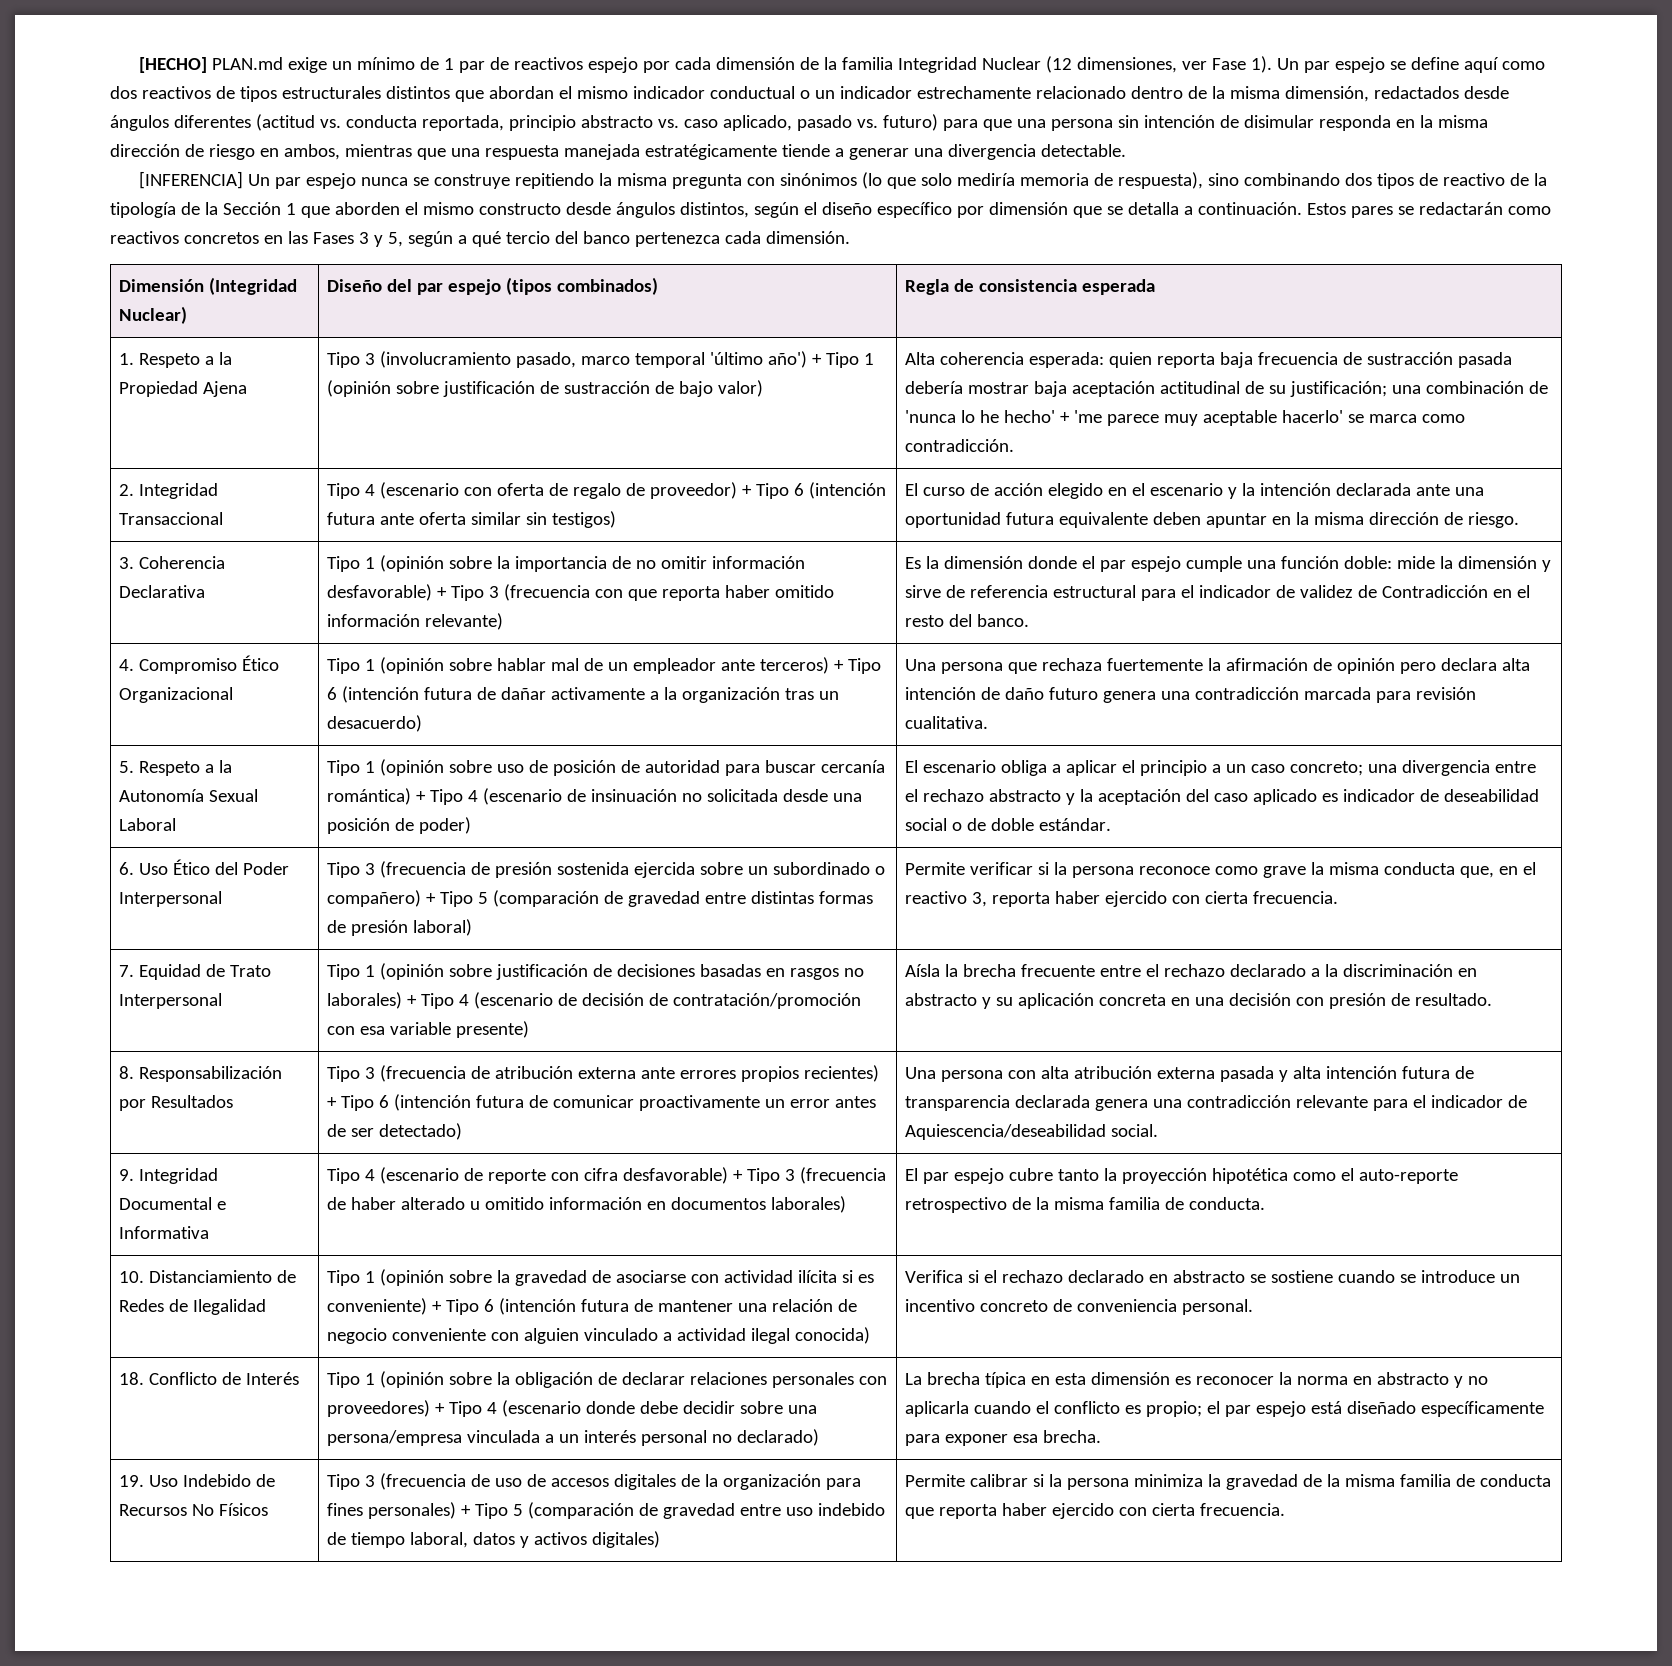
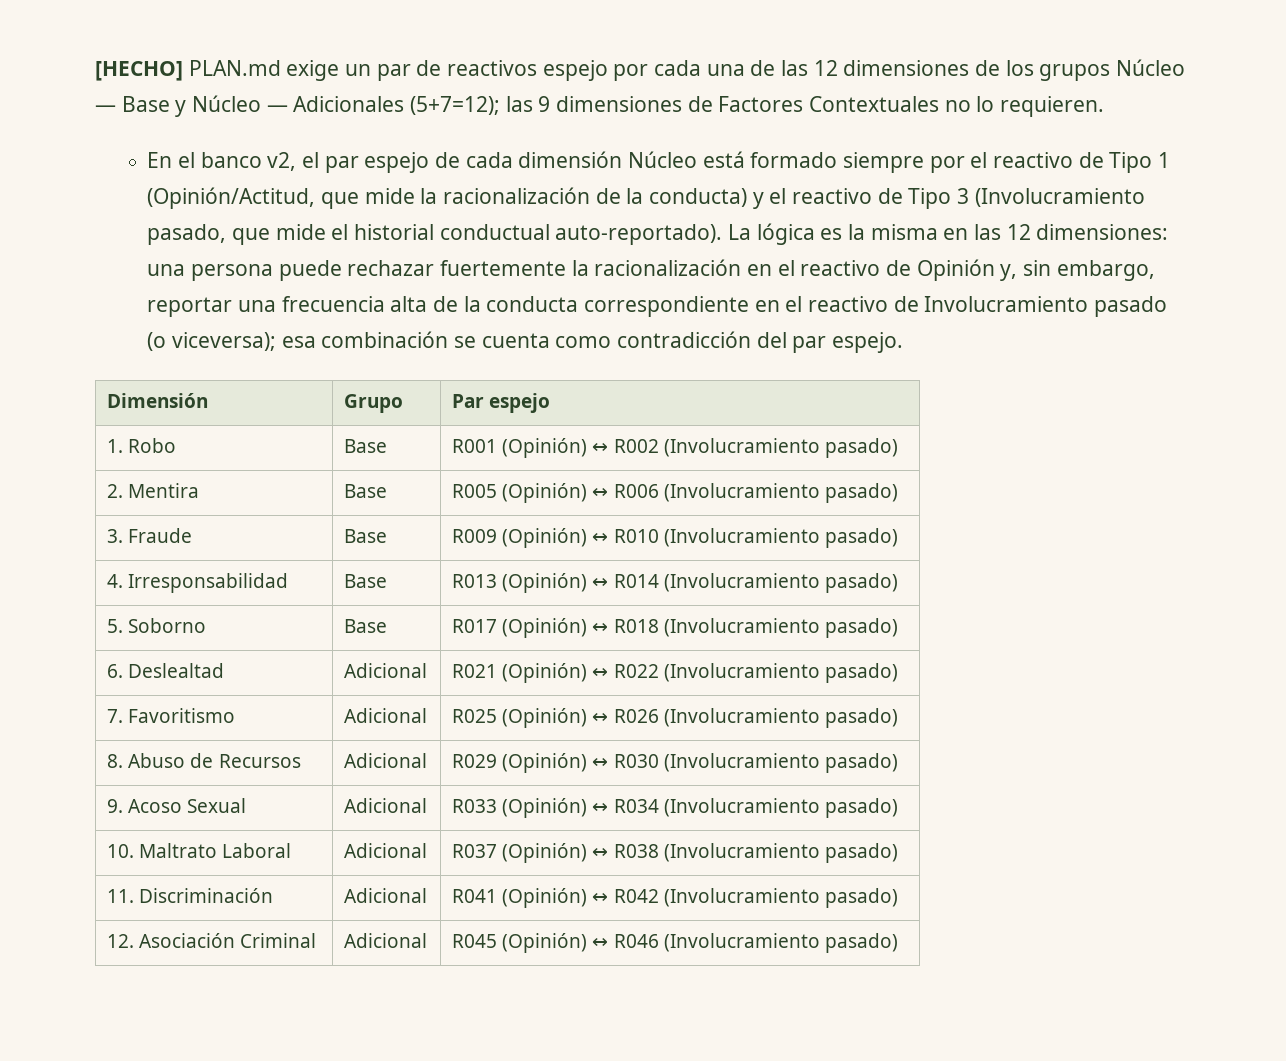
[357,57,455,70] mínimo de 1 -> (372, 70) none
[716,56,1546,73] [110,86,1509,102] [110,114,1488,131] [110,144,1126,160] [139,171,1548,189] [110,202,1551,218] [110,231,850,247] [119,277,298,295] [119,306,188,324] [327,277,659,295] [905,279,1156,295] [119,352,233,368] [119,381,248,397] [327,351,875,368] [327,380,764,397] [905,352,1513,368] [905,381,1549,397] [905,410,1466,426] [905,439,1015,452] [119,483,219,499] [119,512,224,525] [327,482,887,499] [327,511,617,528] [905,483,1485,499] [905,512,1520,528] [119,556,226,569] [119,585,206,598] [327,555,806,572] [327,584,835,601] [327,613,504,630] [905,556,1552,572] [905,585,1531,601] [905,614,1030,627] [119,655,280,674] [119,687,234,703] [327,657,882,674] [327,686,840,703] [327,715,423,732] [905,658,1531,674] [905,687,1477,703] [905,716,989,729] [119,760,233,776] [119,789,259,802] [119,818,177,831] [327,759,886,776] [327,788,863,805] [327,817,472,834] [905,760,1537,776] [905,789,1540,805] [905,818,1112,831] [119,859,290,875] [119,891,223,907] [327,861,886,878] [327,890,874,907] [327,919,473,936] [905,862,1537,878] [905,891,1339,907] [119,964,272,980] [119,993,223,1009] [327,963,865,980] [327,992,862,1009] [327,1021,530,1038] [905,964,1478,977] [905,993,1493,1009] [119,1066,283,1082] [119,1095,234,1111] [327,1065,880,1082] [327,1094,877,1111] [327,1123,463,1140] [905,1066,1475,1082] [905,1095,1528,1111] [905,1124,1159,1140] [119,1168,219,1184] [119,1197,227,1210] [119,1226,210,1239] [327,1167,887,1184] [327,1196,847,1213] [905,1168,1459,1184] [905,1197,1266,1213] [119,1270,297,1283] [119,1299,267,1315] [327,1269,875,1286] [327,1298,858,1315] [327,1327,871,1344] [905,1270,1521,1283] [905,1299,1254,1315] [119,1372,300,1385] [327,1371,888,1388] [327,1400,818,1417] [327,1429,820,1446] [905,1372,1489,1388] [905,1401,1545,1417] [905,1430,1102,1446] [119,1474,276,1487] [119,1503,269,1516] [327,1473,862,1490] [327,1502,886,1519] [327,1531,661,1548] [905,1474,1552,1490] [905,1503,1286,1519] dimensión de la familia Integridad Nuclear (12 dimensiones, ver Fase 1). Un par espejo se define aquí como dos reactivos de tipos estructurales distintos que abordan el mismo indicador conductual o un indicador estrechamente relacionado dentro de la misma dimensión, redactados desde ángulos diferentes (actitud vs. conducta reportada, principio abstracto vs. caso aplicado, pasado vs. futuro) para que una persona sin intención de disimular responda en la misma dirección de riesgo en ambos, mientras que una respuesta manejada estratégicamente tiende a generar una divergencia detectable. // [INFERENCIA] Un par espejo nunca se construye repitiendo la misma pregunta con sinónimos (lo que solo mediría memoria de respuesta), sino combinando dos tipos de reactivo de la tipología de la Sección 1 que aborden el mismo constructo desde ángulos distintos, según el diseño específico por dimensión que se detalla a continuación. Estos pares se redactarán como reactivos concretos en las Fases 3 y 5, según a qué tercio del banco pertenezca cada dimensión. // Dimensión (Integridad Nuclear) | Diseño del par espejo (tipos combinados) | Regla de consistencia esperada // 1. Respeto a la Propiedad Ajena | Tipo 3 (involucramiento pasado, marco temporal 'último año') + Tipo 1 (opinión sobre justificación de sustracción de bajo valor) | Alta coherencia esperada: quien reporta baja frecuencia de sustracción pasada debería mostrar baja aceptación actitudinal de su justificación; una combinación de 'nunca lo he hecho' + 'me parece muy aceptable hacerlo' se marca como contradicción. // 2. Integridad Transaccional | Tipo 4 (escenario con oferta de regalo de proveedor) + Tipo 6 (intención futura ante oferta similar sin testigos) | El curso de acción elegido en el escenario y la intención declarada ante una oportunidad futura equivalente deben apuntar en la misma dirección de riesgo. // 3. Coherencia Declarativa | Tipo 1 (opinión sobre la importancia de no omitir información desfavorable) + Tipo 3 (frecuencia con que reporta haber omitido información relevante) | Es la dimensión donde el par espejo cumple una función doble: mide la dimensión y sirve de referencia estructural para el indicador de validez de Contradicción en el resto del banco. // 4. Compromiso Ético Organizacional | Tipo 1 (opinión sobre hablar mal de un empleador ante terceros) + Tipo 6 (intención futura de dañar activamente a la organización tras un desacuerdo) | Una persona que rechaza fuertemente la afirmación de opinión pero declara alta intención de daño futuro genera una contradicción marcada para revisión cualitativa. // 5. Respeto a la Autonomía Sexual Laboral | Tipo 1 (opinión sobre uso de posición de autoridad para buscar cercanía romántica) + Tipo 4 (escenario de insinuación no solicitada desde una posición de poder) | El escenario obliga a aplicar el principio a un caso concreto; una divergencia entre el rechazo abstracto y la aceptación del caso aplicado es indicador de deseabilidad social o de doble estándar. // 6. Uso Ético del Poder Interpersonal | Tipo 3 (frecuencia de presión sostenida ejercida sobre un subordinado o compañero) + Tipo 5 (comparación de gravedad entre distintas formas de presión laboral) | Permite verificar si la persona reconoce como grave la misma conducta que, en el reactivo 3, reporta haber ejercido con cierta frecuencia. // 7. Equidad de Trato Interpersonal | Tipo 1 (opinión sobre justificación de decisiones basadas en rasgos no laborales) + Tipo 4 (escenario de decisión de contratación/promoción con esa variable presente) | Aísla la brecha frecuente entre el rechazo declarado a la discriminación en abstracto y su aplicación concreta en una decisión con presión de resultado. // 8. Responsabilización por Resultados | Tipo 3 (frecuencia de atribución externa ante errores propios recientes) + Tipo 6 (intención futura de comunicar proactivamente un error antes de ser detectado) | Una persona con alta atribución externa pasada y alta intención futura de transparencia declarada genera una contradicción relevante para el indicador de Aquiescencia/deseabilidad social. // 9. Integridad Documental e Informativa | Tipo 4 (escenario de reporte con cifra desfavorable) + Tipo 3 (frecuencia de haber alterado u omitido información en documentos laborales) | El par espejo cubre tanto la proyección hipotética como el auto-reporte retrospectivo de la misma familia de conducta. // 10. Distanciamiento de Redes de Ilegalidad | Tipo 1 (opinión sobre la gravedad de asociarse con actividad ilícita si es conveniente) + Tipo 6 (intención futura de mantener una relación de negocio conveniente con alguien vinculado a actividad ilegal conocida) | Verifica si el rechazo declarado en abstracto se sostiene cuando se introduce un incentivo concreto de conveniencia personal. // 18. Conflicto de Interés | Tipo 1 (opinión sobre la obligación de declarar relaciones personales con proveedores) + Tipo 4 (escenario donde debe decidir sobre una persona/empresa vinculada a un interés personal no declarado) | La brecha típica en esta dimensión es reconocer la norma en abstracto y no aplicarla cuando el conflicto es propio; el par espejo está diseñado específicamente para exponer esa brecha. // 19. Uso Indebido de Recursos No Físicos | Tipo 3 (frecuencia de uso de accesos digitales de la organización para fines personales) + Tipo 5 (comparación de gravedad entre uso indebido de tiempo laboral, datos y activos digitales) | Permite calibrar si la persona minimiza la gravedad de la misma familia de conducta que reporta haber ejercido con cierta frecuencia. -> [706,59,1186,81] [95,95,1105,117] [147,151,1171,173] [147,187,1145,209] [147,223,1169,245] [147,259,1155,281] [147,296,1168,317] [147,331,904,353] [107,393,209,408] [344,394,404,413] [452,393,551,413] [107,438,177,453] [344,439,388,453] [452,438,898,458] [107,483,200,498] [344,484,388,498] [452,483,898,503] [107,528,193,543] [344,529,388,543] [452,528,898,548] [107,573,289,593] [344,574,388,588] [452,573,898,593] [107,618,207,633] [344,619,388,633] [452,618,898,638] [107,663,225,678] [344,663,428,678] [452,663,898,683] [107,708,236,723] [344,708,428,723] [452,708,898,728] [107,753,301,768] [344,753,428,768] [452,753,898,773] [107,798,247,813] [344,798,428,813] [452,798,898,818] [107,843,292,858] [344,843,428,858] [452,843,898,863] [107,888,274,903] [344,888,428,903] [452,888,898,908] [107,933,317,948] [344,933,428,948] [452,933,898,953] una de las 12 dimensiones de los grupos Núcleo — Base y Núcleo — Adicionales (5+7=12); las 9 dimensiones de Factores Contextuales no lo requieren. // En el banco v2, el par espejo de cada dimensión Núcleo está formado siempre por el reactivo de Tipo 1 (Opinión/Actitud, que mide la racionalización de la conducta) y el reactivo de Tipo 3 (Involucramiento pasado, que mide el historial conductual auto-reportado). La lógica es la misma en las 12 dimensiones: una persona puede rechazar fuertemente la racionalización en el reactivo de Opinión y, sin embargo, reportar una frecuencia alta de la conducta correspondiente en el reactivo de Involucramiento pasado (o viceversa); esa combinación se cuenta como contradicción del par espejo. // Dimensión | Grupo | Par espejo // 1. Robo | Base | R001 (Opinión) ↔ R002 (Involucramiento pasado) // 2. Mentira | Base | R005 (Opinión) ↔ R006 (Involucramiento pasado) // 3. Fraude | Base | R009 (Opinión) ↔ R010 (Involucramiento pasado) // 4. Irresponsabilidad | Base | R013 (Opinión) ↔ R014 (Involucramiento pasado) // 5. Soborno | Base | R017 (Opinión) ↔ R018 (Involucramiento pasado) // 6. Deslealtad | Adicional | R021 (Opinión) ↔ R022 (Involucramiento pasado) // 7. Favoritismo | Adicional | R025 (Opinión) ↔ R026 (Involucramiento pasado) // 8. Abuso de Recursos | Adicional | R029 (Opinión) ↔ R030 (Involucramiento pasado) // 9. Acoso Sexual | Adicional | R033 (Opinión) ↔ R034 (Involucramiento pasado) // 10. Maltrato Laboral | Adicional | R037 (Opinión) ↔ R038 (Involucramiento pasado) // 11. Discriminación | Adicional | R041 (Opinión) ↔ R042 (Involucramiento pasado) // 12. Asociación Criminal | Adicional | R045 (Opinión) ↔ R046 (Involucramiento pasado)

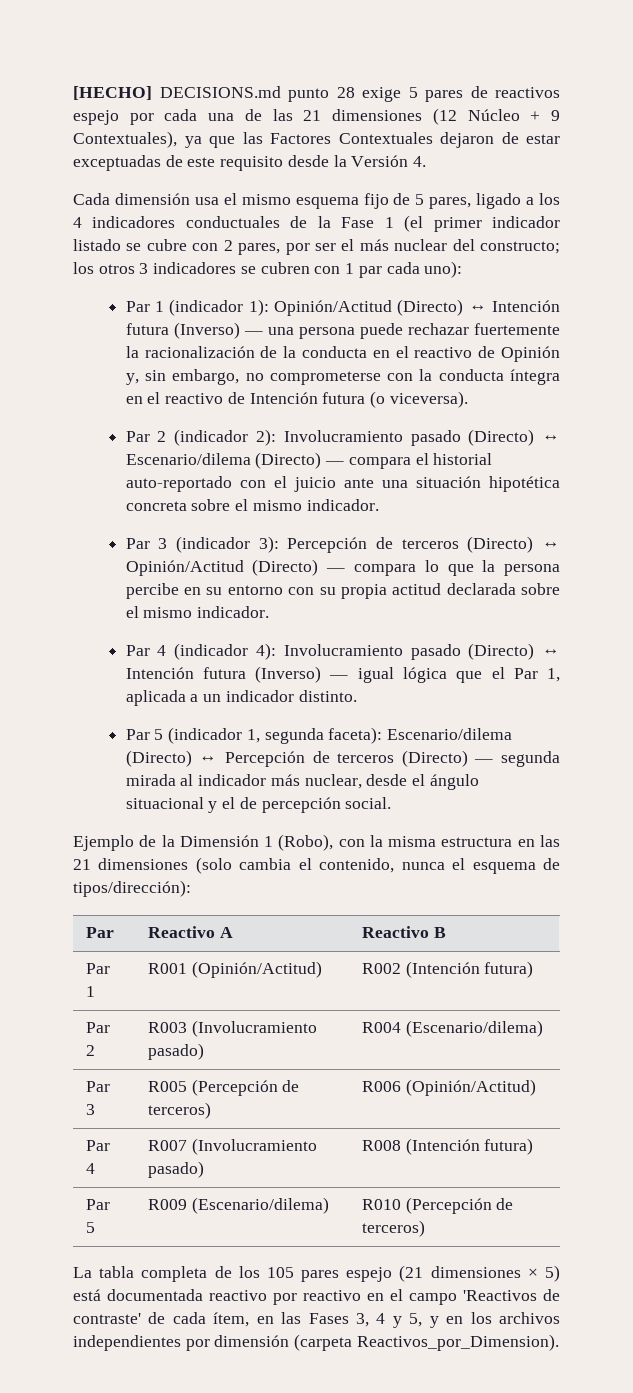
[188,60,411,81] PLAN.md exige un par -> [159,86,463,102] DECISIONS.md punto 28 exige 5 pares
[813,59,1186,81] [95,95,1105,117] [147,151,1171,173] [147,187,1145,209] [147,223,1169,245] 12 dimensiones de los grupos Núcleo — Base y Núcleo — Adicionales (5+7=12); las 9 dimensiones de Factores Contextuales no lo requieren. // En el banco v2, el par espejo de cada dimensión Núcleo está formado siempre por el reactivo de Tipo 1 (Opinión/Actitud, que mide la racionalización de la conducta) y el reactivo de Tipo 3 (Involucramiento pasado, que mide el historial conductual auto-reportado). La lógica es la misma en las 12 dimensiones: -> [303,108,560,125] [73,131,560,148] [73,155,427,171] [73,193,561,209] [73,215,561,232] [73,239,560,255] [73,261,463,278] [125,299,560,316] [125,322,263,339] 21 dimensiones (12 Núcleo + 9 Contextuales), ya que las Factores Contextuales dejaron de estar exceptuadas de este requisito desde la Versión 4. // Cada dimensión usa el mismo esquema fijo de 5 pares, ligado a los 4 indicadores conductuales de la Fase 1 (el primer indicador listado se cubre con 2 pares, por ser el más nuclear del constructo; los otros 3 indicadores se cubren con 1 par cada uno): // Par 1 (indicador 1): Opinión/Actitud (Directo) ↔ Intención futura (Inverso) —
(742, 267) none -> [260,346,367,358] de la conducta
[147,296,1168,317] [147,331,904,353] [107,393,209,408] [344,394,404,413] [452,393,551,413] [107,438,177,453] [344,439,388,453] [452,438,898,458] [107,483,200,498] [344,484,388,498] [452,483,898,503] [107,528,193,543] [344,529,388,543] [452,528,898,548] [107,573,289,593] [344,574,388,588] [452,573,898,593] [107,618,207,633] [344,619,388,633] [452,618,898,638] [107,663,225,678] [344,663,428,678] [452,663,898,683] [107,708,236,723] [344,708,428,723] [452,708,898,728] [107,753,301,768] [344,753,428,768] [452,753,898,773] [107,798,247,813] [344,798,428,813] [452,798,898,818] [107,843,292,858] [344,843,428,858] [452,843,898,863] [107,888,274,903] [344,888,428,903] [452,888,898,908] [107,933,317,948] [344,933,428,948] [452,933,898,953] reportar una frecuencia alta de la conducta correspondiente en el reactivo de Involucramiento pasado (o viceversa); esa combinación se cuenta como contradicción del par espejo. // Dimensión | Grupo | Par espejo // 1. Robo | Base | R001 (Opinión) ↔ R002 (Involucramiento pasado) // 2. Mentira | Base | R005 (Opinión) ↔ R006 (Involucramiento pasado) // 3. Fraude | Base | R009 (Opinión) ↔ R010 (Involucramiento pasado) // 4. Irresponsabilidad | Base | R013 (Opinión) ↔ R014 (Involucramiento pasado) // 5. Soborno | Base | R017 (Opinión) ↔ R018 (Involucramiento pasado) // 6. Deslealtad | Adicional | R021 (Opinión) ↔ R022 (Involucramiento pasado) // 7. Favoritismo | Adicional | R025 (Opinión) ↔ R026 (Involucramiento pasado) // 8. Abuso de Recursos | Adicional | R029 (Opinión) ↔ R030 (Involucramiento pasado) // 9. Acoso Sexual | Adicional | R033 (Opinión) ↔ R034 (Involucramiento pasado) // 10. Maltrato Laboral | Adicional | R037 (Opinión) ↔ R038 (Involucramiento pasado) // 11. Discriminación | Adicional | R041 (Opinión) ↔ R042 (Involucramiento pasado) // 12. Asociación Criminal | Adicional | R045 (Opinión) ↔ R046 (Involucramiento pasado) -> [245,369,560,385] [125,391,468,408] [125,429,560,446] [125,452,493,469] [125,476,561,492] [125,499,379,511] [125,536,561,553] [125,559,561,576] [125,583,560,599] [125,606,270,618] [125,643,560,660] [125,666,561,683] [125,690,357,706] [125,727,513,744] [125,750,560,767] [125,774,479,790] [125,797,392,813] [73,834,560,851] [73,857,561,874] [73,880,191,897] [85,927,114,938] [147,926,233,938] [361,926,446,938] [85,963,110,974] [85,986,95,997] [147,961,322,978] [361,961,534,978] [85,1022,110,1033] [85,1045,95,1056] [147,1020,317,1037] [147,1043,204,1060] [361,1020,543,1037] [85,1081,110,1092] [85,1104,95,1115] [147,1079,300,1096] [147,1102,211,1119] [361,1079,536,1096] [85,1140,110,1151] [85,1163,95,1174] [147,1138,317,1155] [147,1161,204,1178] [361,1138,534,1155] [85,1199,110,1210] [85,1222,95,1233] [147,1197,329,1214] [361,1197,514,1214] [361,1220,425,1237] [73,1265,560,1282] [73,1289,560,1305] [73,1312,561,1328] [73,1334,559,1351] no comprometerse con la conducta íntegra en el reactivo de Intención futura (o viceversa). // Par 2 (indicador 2): Involucramiento pasado (Directo) ↔ Escenario/dilema (Directo) — compara el historial auto-reportado con el juicio ante una situación hipotética concreta sobre el mismo indicador. // Par 3 (indicador 3): Percepción de terceros (Directo) ↔ Opinión/Actitud (Directo) — compara lo que la persona percibe en su entorno con su propia actitud declarada sobre el mismo indicador. // Par 4 (indicador 4): Involucramiento pasado (Directo) ↔ Intención futura (Inverso) — igual lógica que el Par 1, aplicada a un indicador distinto. // Par 5 (indicador 1, segunda faceta): Escenario/dilema (Directo) ↔ Percepción de terceros (Directo) — segunda mirada al indicador más nuclear, desde el ángulo situacional y el de percepción social. // Ejemplo de la Dimensión 1 (Robo), con la misma estructura en las 21 dimensiones (solo cambia el contenido, nunca el esquema de tipos/dirección): // Par | Reactivo A | Reactivo B // Par 1 | R001 (Opinión/Actitud) | R002 (Intención futura) // Par 2 | R003 (Involucramiento pasado) | R004 (Escenario/dilema) // Par 3 | R005 (Percepción de terceros) | R006 (Opinión/Actitud) // Par 4 | R007 (Involucramiento pasado) | R008 (Intención futura) // Par 5 | R009 (Escenario/dilema) | R010 (Percepción de terceros) // La tabla completa de los 105 pares espejo (21 dimensiones × 5) está documentada reactivo por reactivo en el campo 'Reactivos de contraste' de cada ítem, en las Fases 3, 4 y 5, y en los archivos independientes por dimensión (carpeta Reactivos_por_Dimension).

